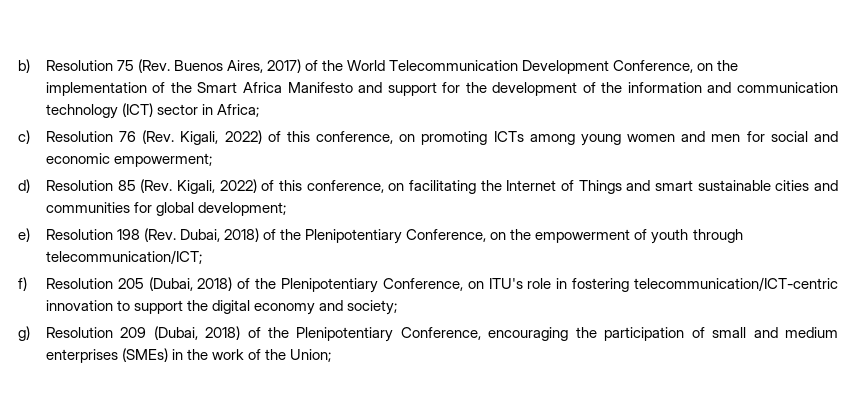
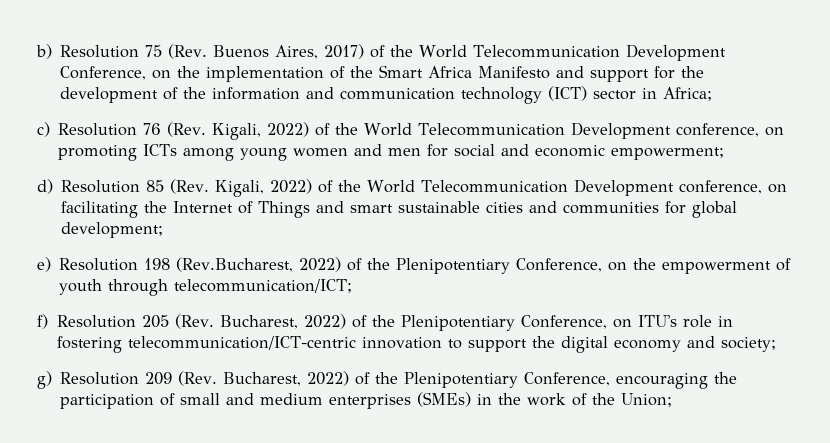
[286,131,310,142] this -> [335,122,672,139] the World Telecommunication Development
[278,180,302,191] this -> [338,179,675,196] the World Telecommunication Development
[143,228,260,242] (Rev. Dubai, 2018) -> [176,257,342,272] (Rev.Bucharest, 2022)
[148,277,233,291] (Dubai, 2018) -> [174,314,346,329] (Rev. Bucharest, 2022)
[153,326,241,340] (Dubai, 2018) -> [178,371,350,386] (Rev. Bucharest, 2022)

